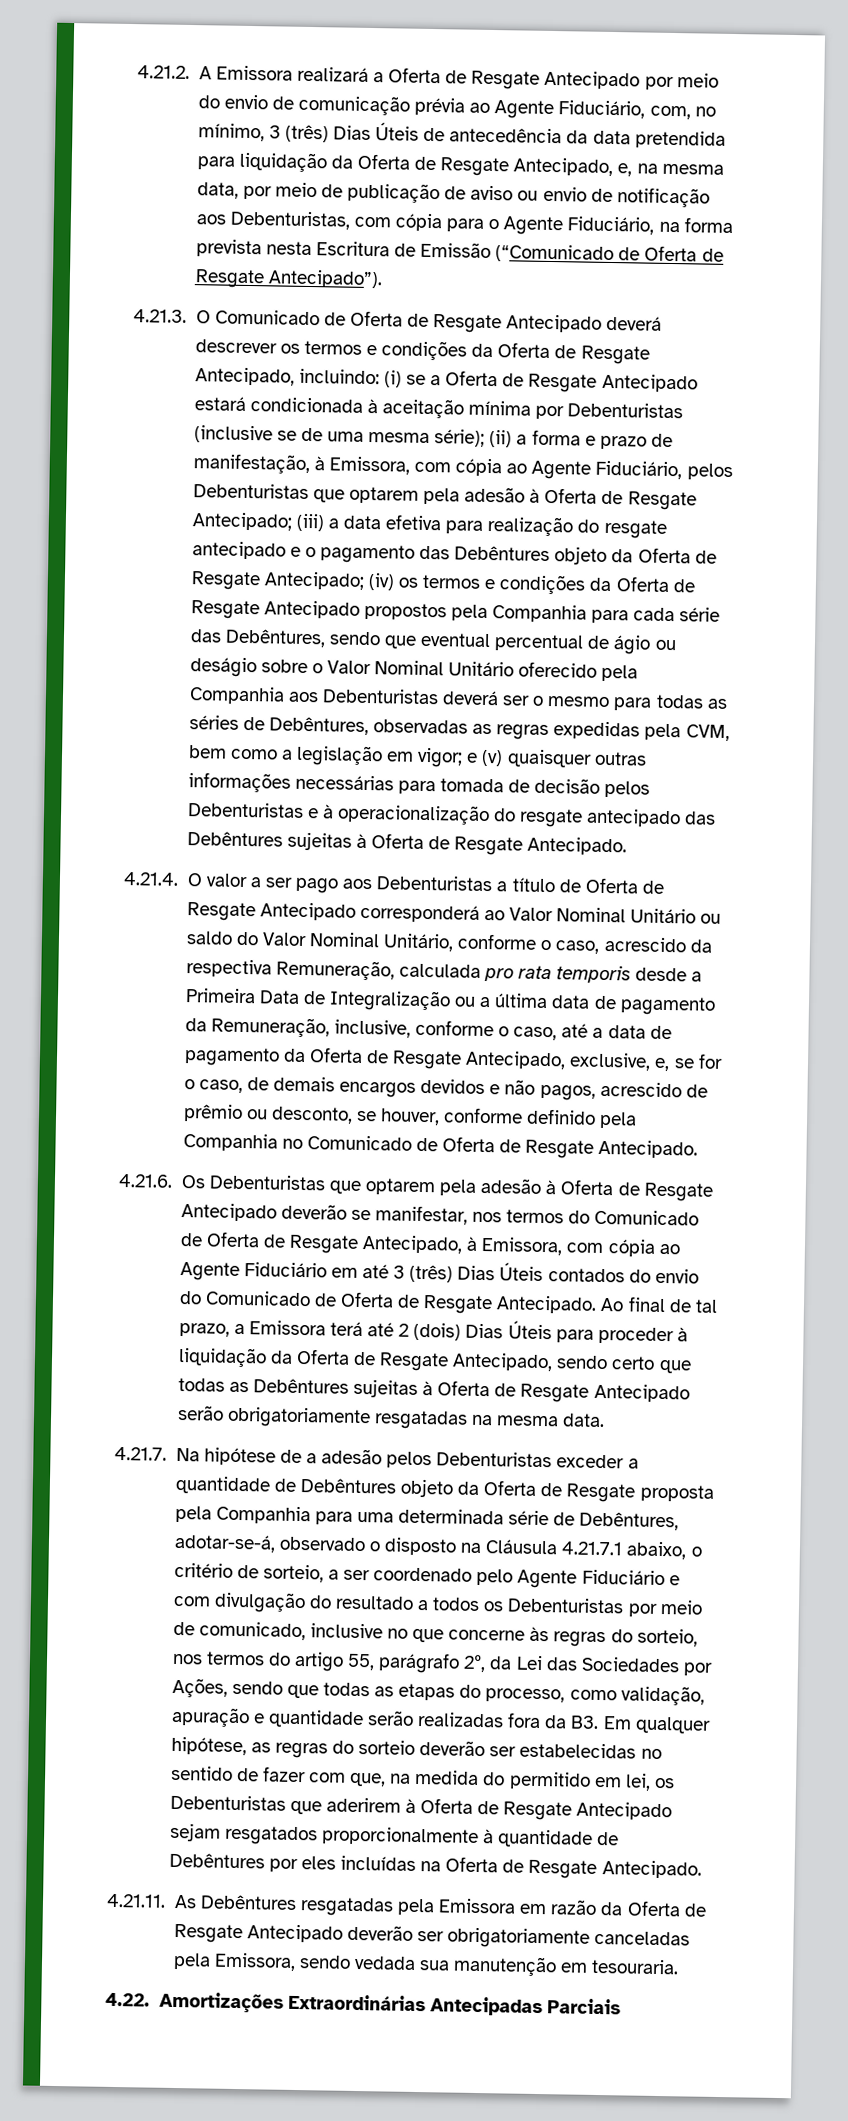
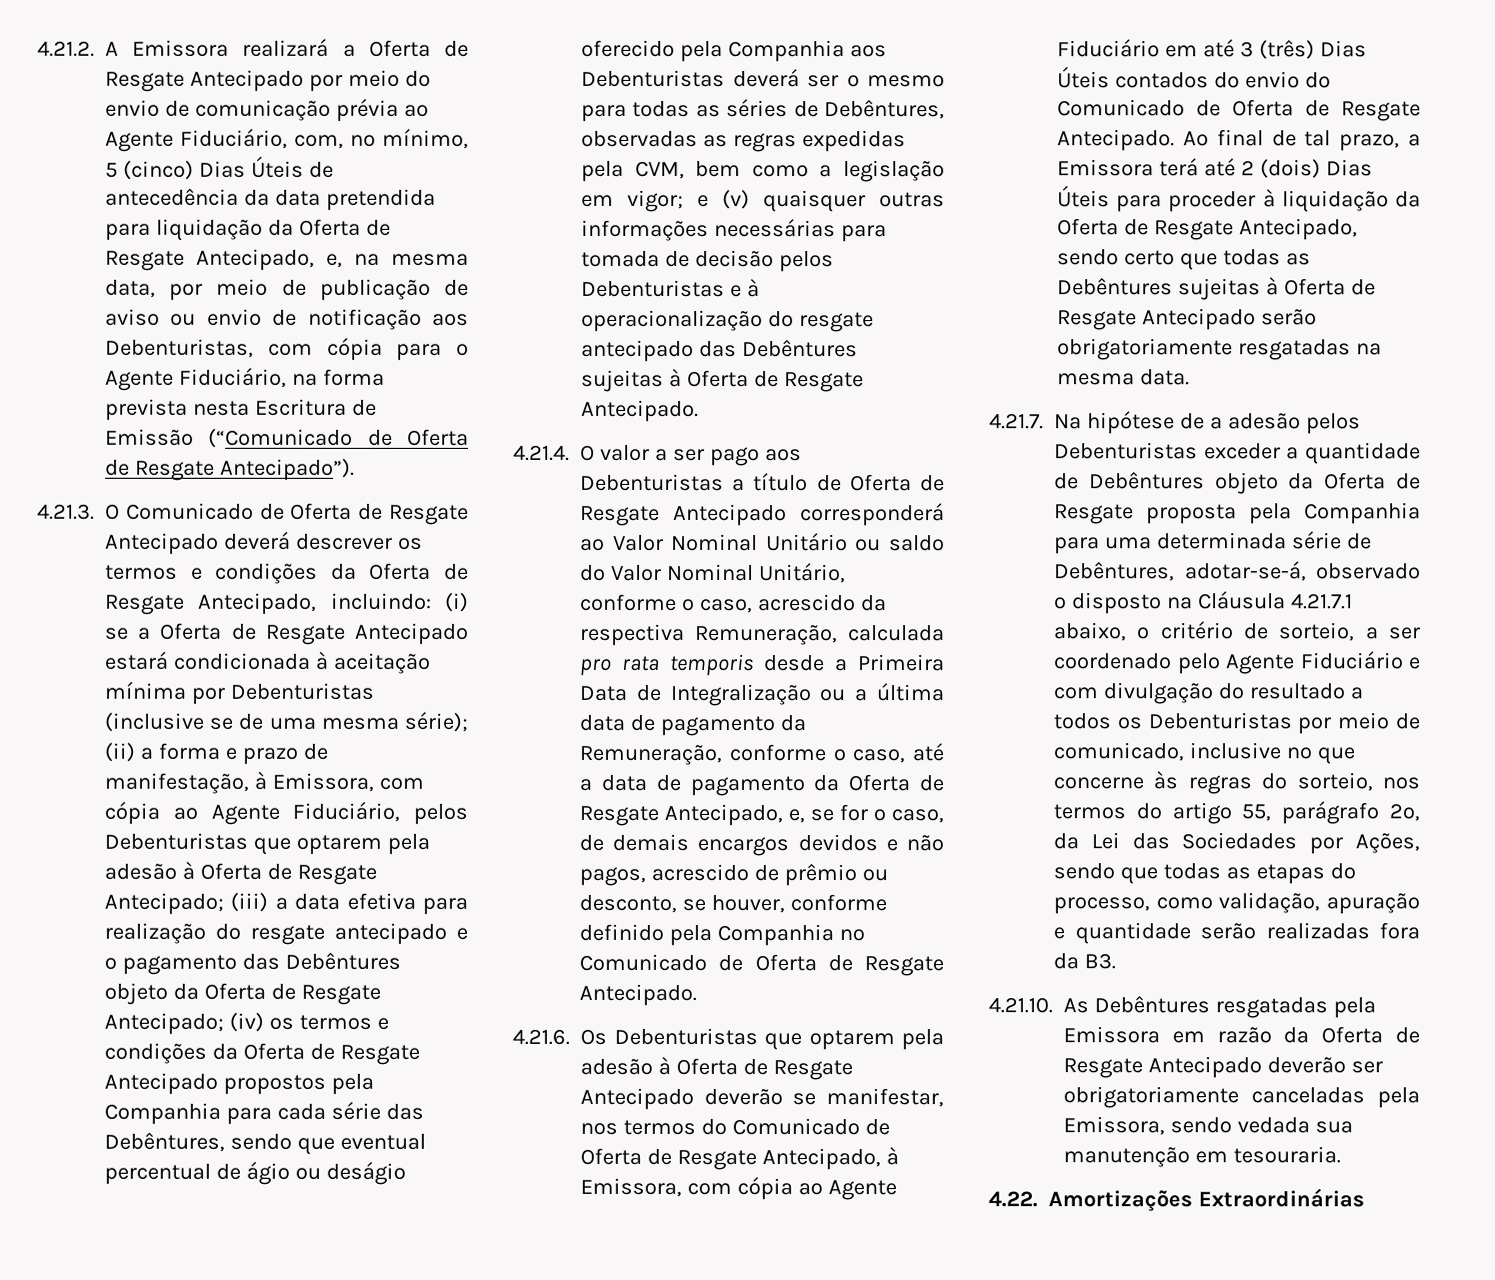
[268,124,329,143] 3 (três) -> [105,160,194,180] 5 (cinco)
[260,659,515,677] sobre o Valor Nominal Unitário -> (406, 1173) none
[333,1019,411,1038] inclusive, -> (722, 754) none
[569,1052,652,1071] exclusive, -> (783, 815) none
[602,1716,711,1734] [170,1736,662,1760] [170,1765,675,1791] [169,1794,673,1821] [169,1822,620,1848] [168,1852,702,1879] [106,1893,166,1908] Em qualquer hipótese, as regras do sorteio deverão ser estabelecidas no sentido de fazer com que, na medida do permitido em lei, os Debenturistas que aderirem à Oferta de Resgate Antecipado sejam resgatados proporcionalmente à quantidade de Debêntures por eles incluídas na Oferta de Resgate Antecipado. // 4.21.11. -> [988,997,1053,1014] // 4.21.10.
[429,1996,621,2017] Antecipadas Parciais -> (1365, 1198) none

